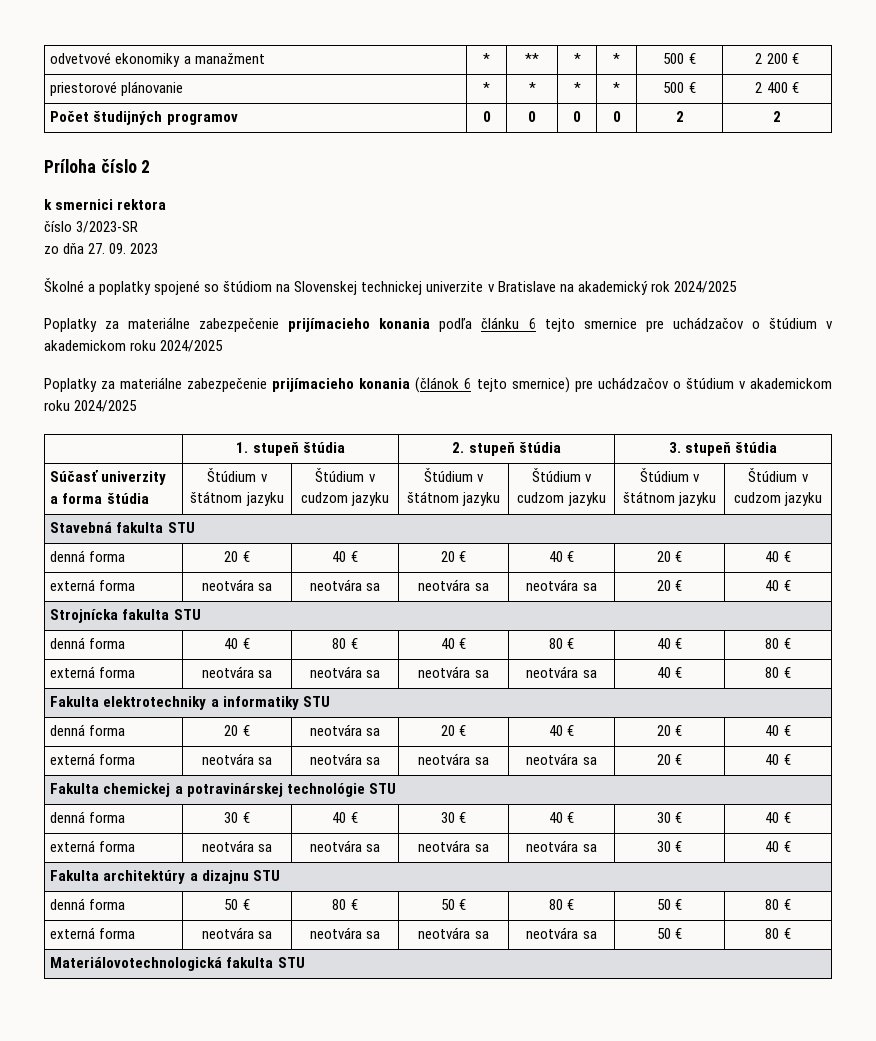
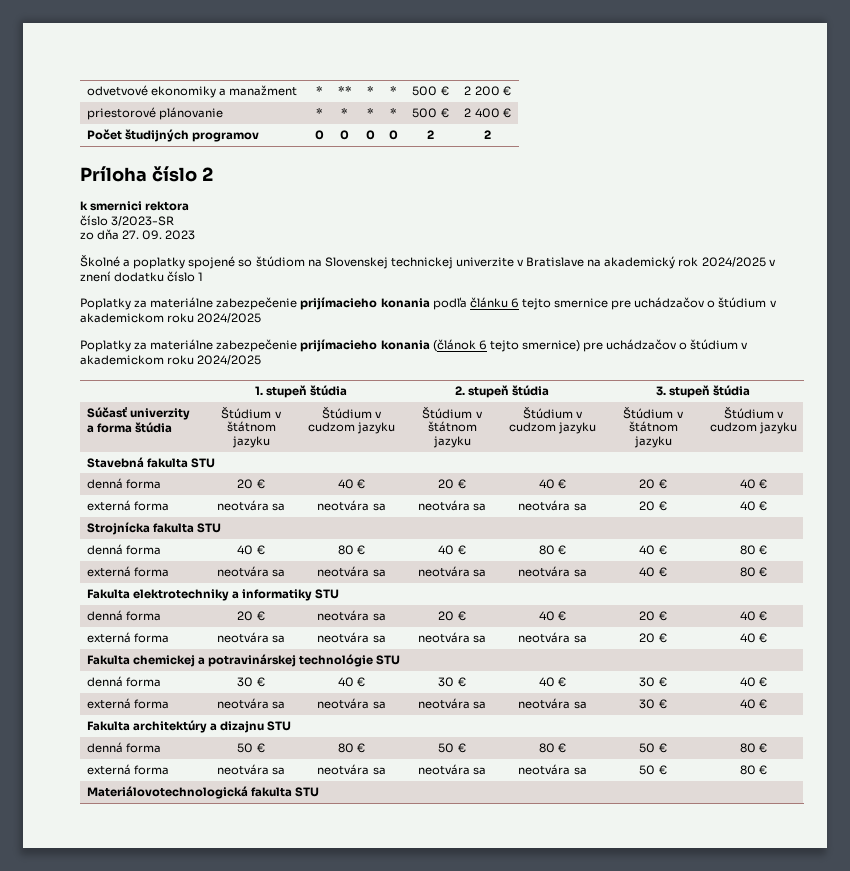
(737, 287) none -> [768,259,776,266] [80,271,204,282] v znení dodatku číslo 1

